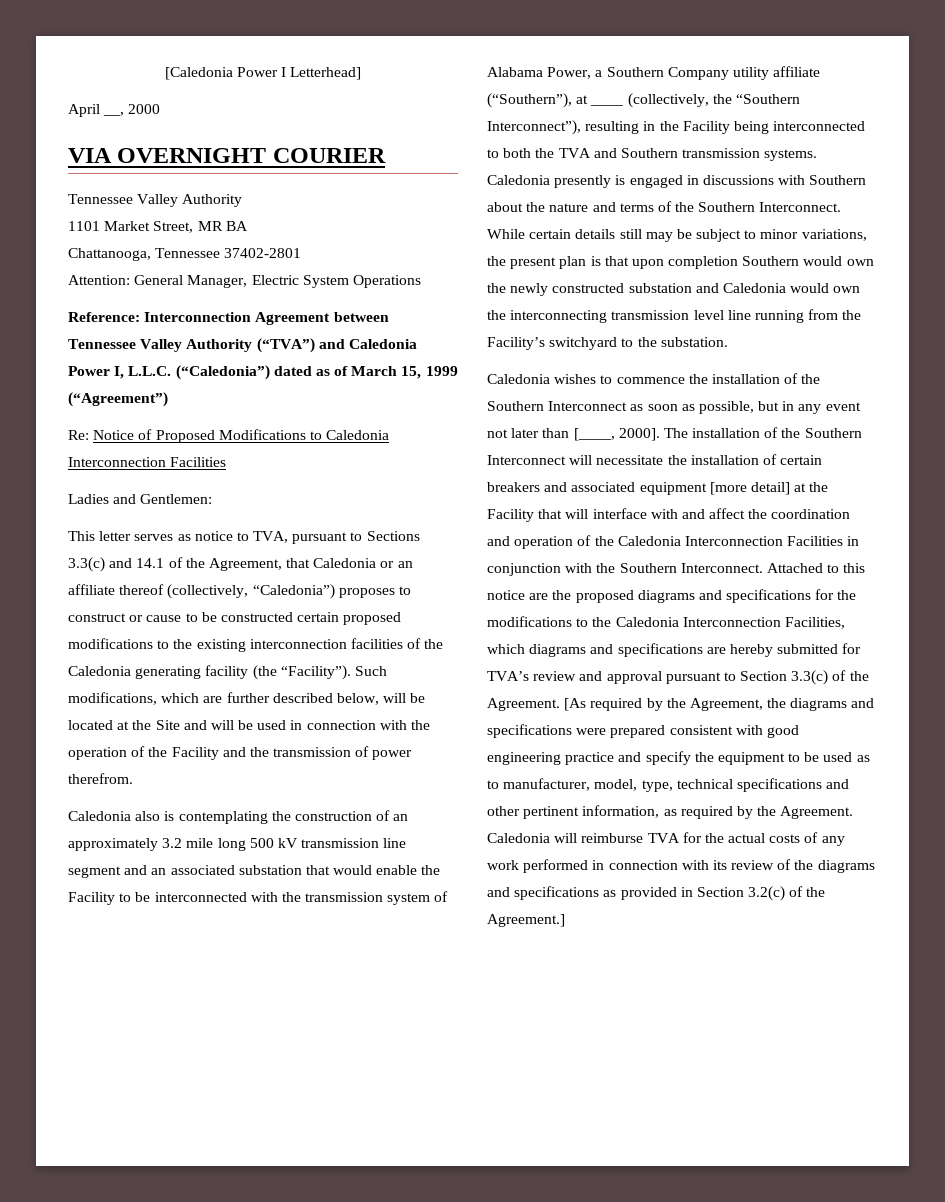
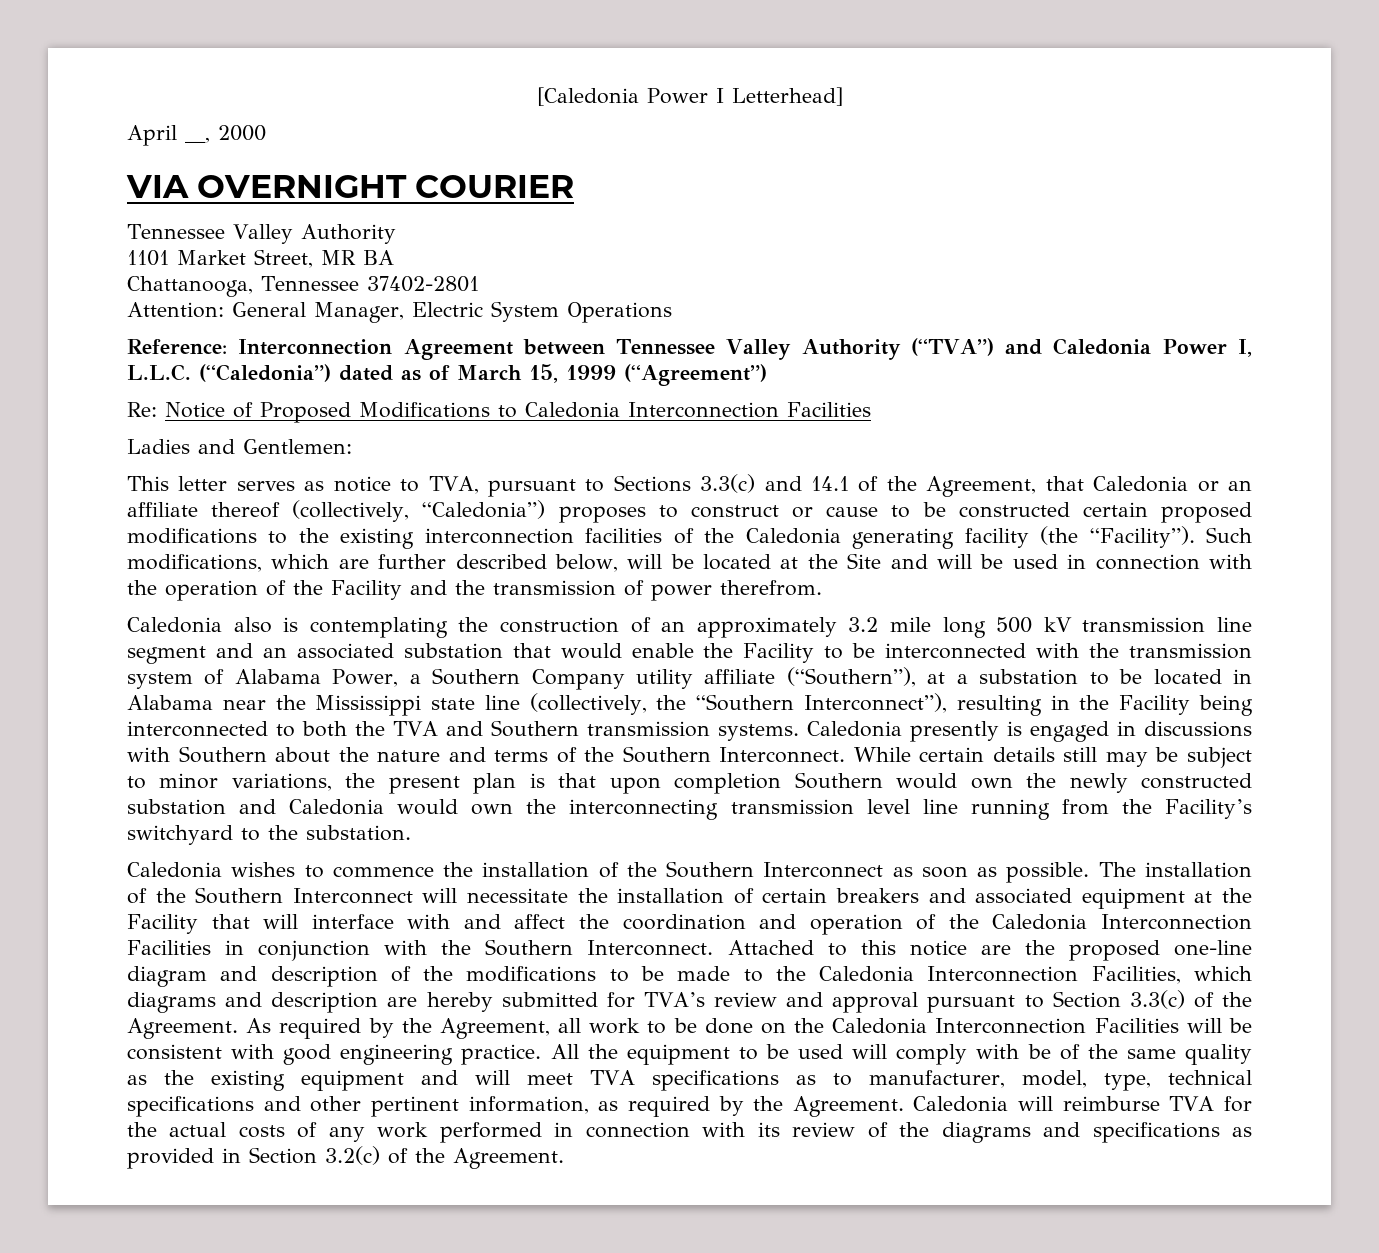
[590,104,624,106] ____ -> [956,669,1252,685] [127,695,520,716] a substation to be located in Alabama near the Mississippi state line
[698,401,861,414] [487,428,660,441] possible, but in any event not later than [____, 2000]. -> [1006,862,1090,883] possible.
[709,482,790,495] [more detail] -> (1185, 898) none
[637,589,857,603] [487,616,572,627] diagrams and specifications for the modifications -> [1173,940,1252,956] [127,966,731,987] one-line diagram and description of the modifications to be made
[617,643,703,657] specifications -> [271,992,379,1013] description
[564,698,587,711] [As -> [246,1018,272,1033] As
[767,698,875,711] [487,724,666,738] the diagrams and specifications were prepared -> [558,1018,1252,1034] all work to be done on the Caledonia Interconnection Facilities will be
[565,751,691,765] practice and specify -> [461,1044,579,1065] practice. All
(853, 757) none -> [852,1044,1252,1065] [127,1070,779,1091] will comply with be of the same quality as the existing equipment and will meet TVA specifications
[487,914,565,927] Agreement.] -> [453,1148,564,1169] Agreement.

